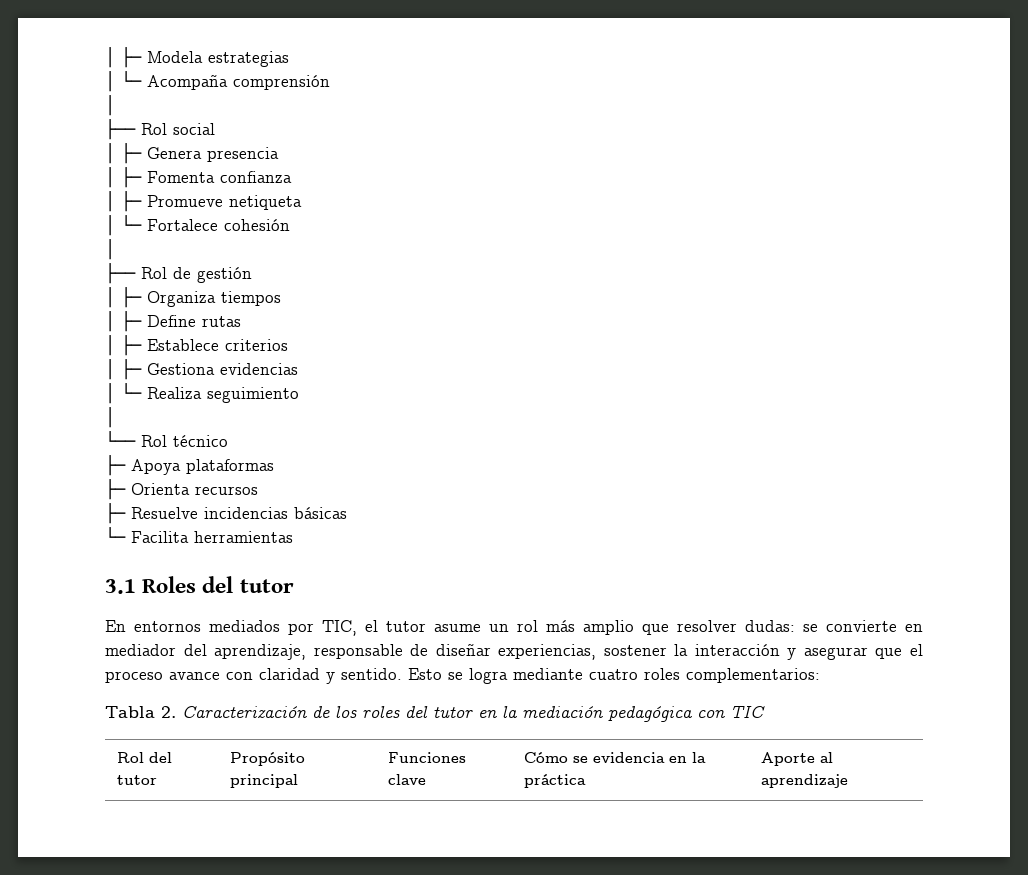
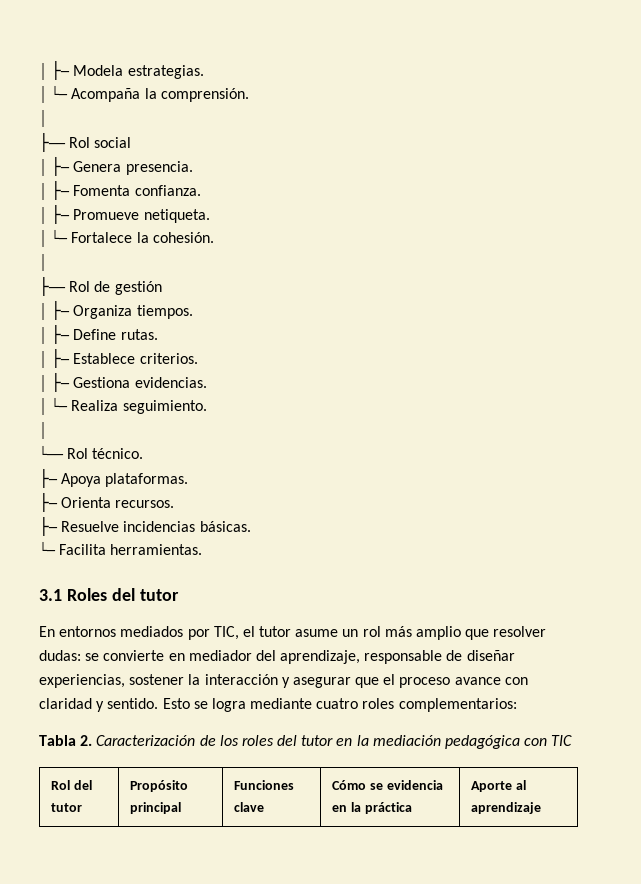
[208,51,289,67] estrategias -> [127,65,204,79] estrategias.
[233,75,330,90] comprensión -> [144,88,249,102] la comprensión.
[207,147,279,162] presencia -> [125,161,193,175] presencia.
[220,171,292,183] confianza -> [134,185,201,196] confianza.
[229,195,302,210] netiqueta -> [143,209,210,223] netiqueta.
[224,219,290,231] cohesión -> [136,232,214,243] la cohesión.
[221,291,281,306] tiempos -> [136,305,193,319] tiempos.
[202,316,241,327] rutas -> [120,329,158,340] rutas.
[225,339,288,351] criterios -> [139,353,198,364] criterios.
[220,363,298,375] evidencias -> [134,377,207,388] evidencias.
[207,387,299,403] seguimiento -> [122,400,207,414] seguimiento.
[173,435,228,447] técnico -> [92,448,144,459] técnico.
[186,459,274,474] plataformas -> [105,473,189,487] plataformas.
[195,486,258,495] recursos -> [115,500,175,508] recursos.
[294,507,347,519] básicas -> [199,521,251,532] básicas.
[194,531,293,543] herramientas -> [110,544,203,555] herramientas.

